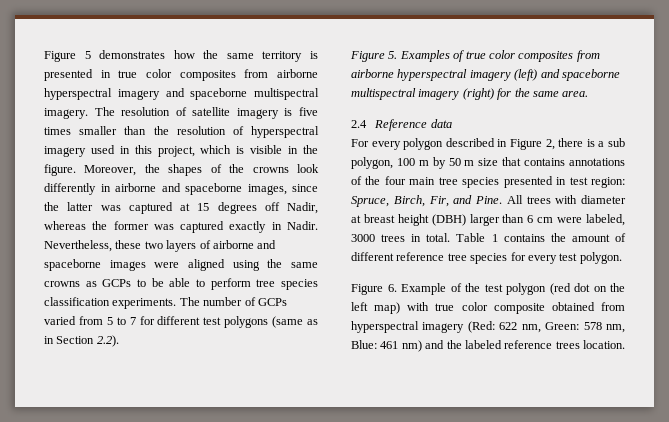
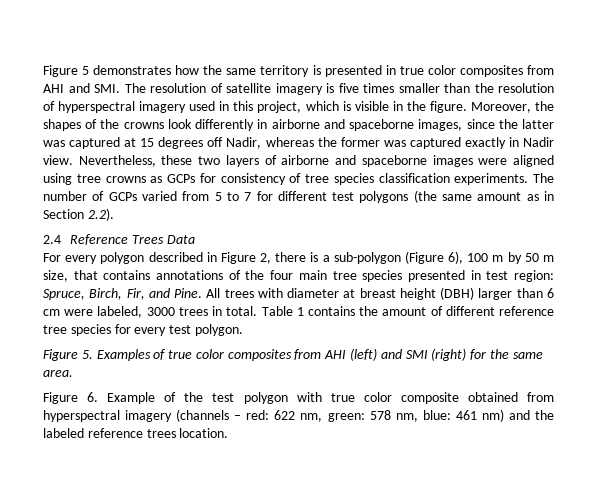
[277,69,318,78] [44,88,319,100] [44,108,88,119] airborne hyperspectral imagery and spaceborne multispectral imagery. -> [43,83,120,93] AHI and SMI.
[287,221,318,230] Nadir. -> [522,137,554,147] [43,155,73,165] Nadir view.
[267,259,318,268] the same -> [76,174,101,183] tree
[137,278,251,290] to be able to perform -> [199,173,302,185] for consistency of
[272,316,304,328] (same -> [413,190,522,203] (the same amount
[350,50,600,62] [351,69,620,81] [351,88,589,100] // Figure 5. Examples of true color composites from airborne hyperspectral imagery (left) and spaceborne multispectral imagery (right) for the same area. -> (114, 214) none
[430,119,452,128] data -> [132,235,195,244] Trees Data
[608,138,625,147] [351,157,393,169] sub polygon, -> [333,251,464,264] sub-polygon (Figure 6),
[478,158,499,166] size -> [43,270,68,282] size,
(622, 258) none -> [43,348,543,361] [43,369,73,377] // Figure 5. Examples of true color composites from AHI (left) and SMI (right) for the same area.
[549,283,625,295] [351,302,401,314] (red dot on the left map) -> (288, 398) none
[467,321,495,333] (Red: -> [176,409,270,422] (channels – red:
[545,322,580,330] Green: -> [327,413,365,422] green:
[351,340,377,349] Blue: -> [422,410,451,420] blue:

